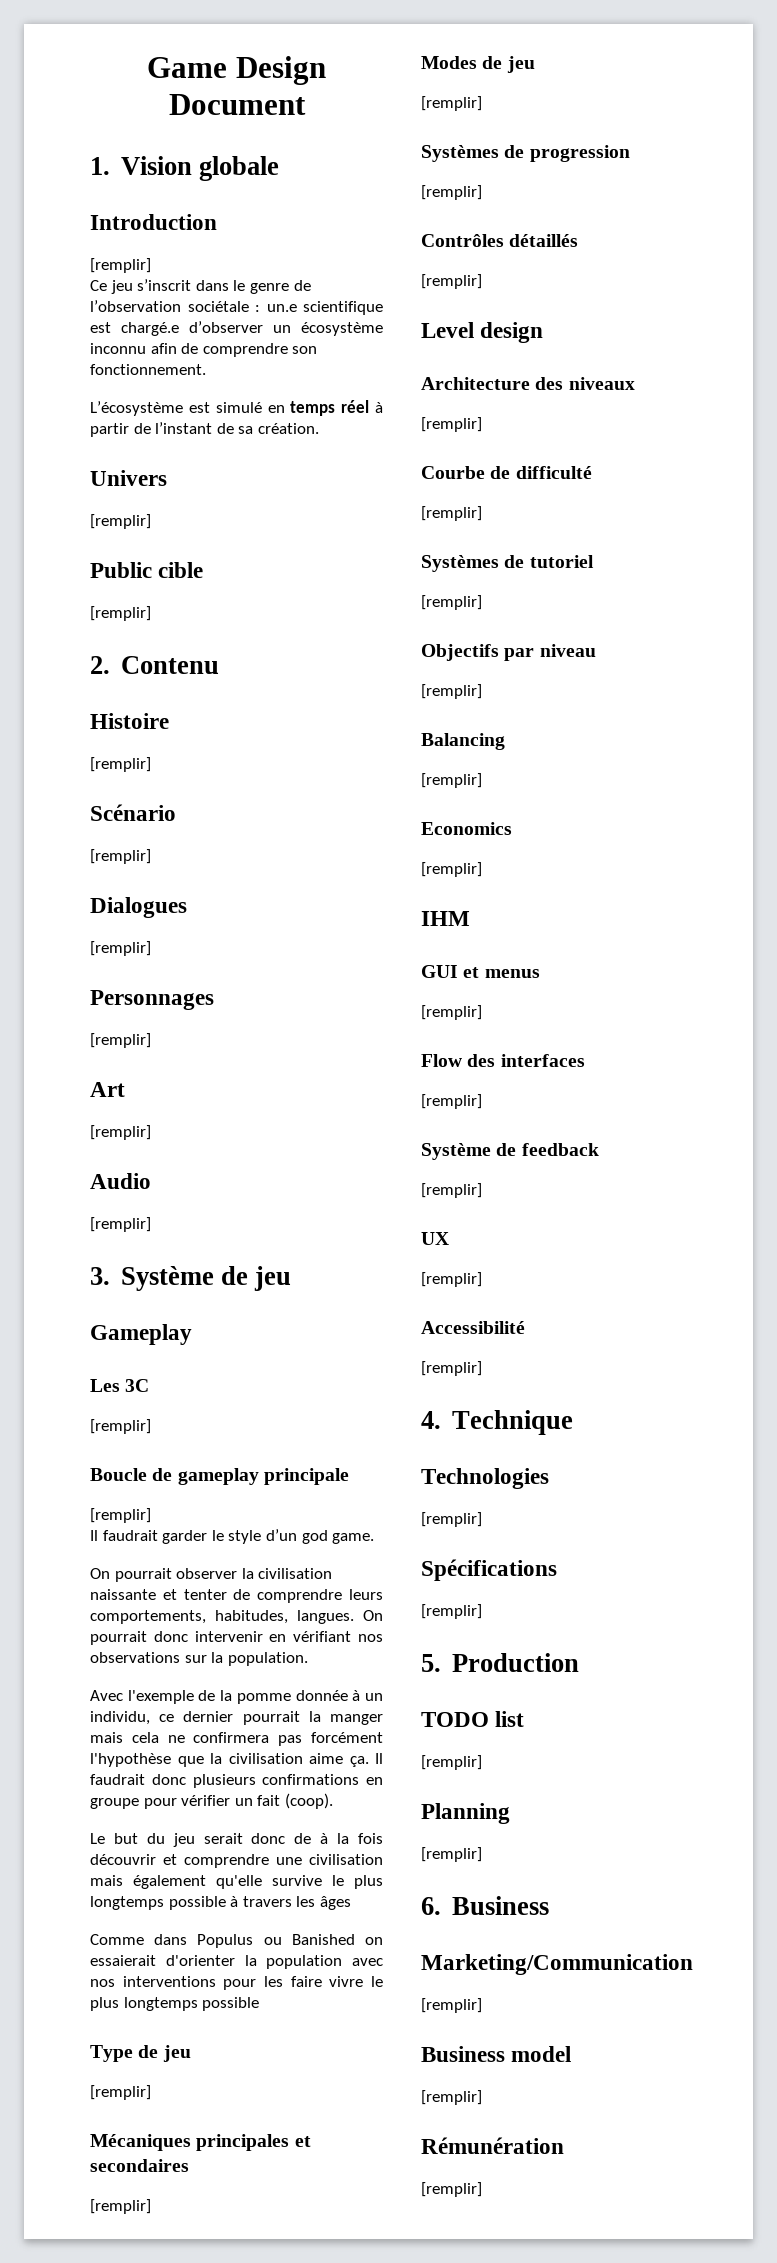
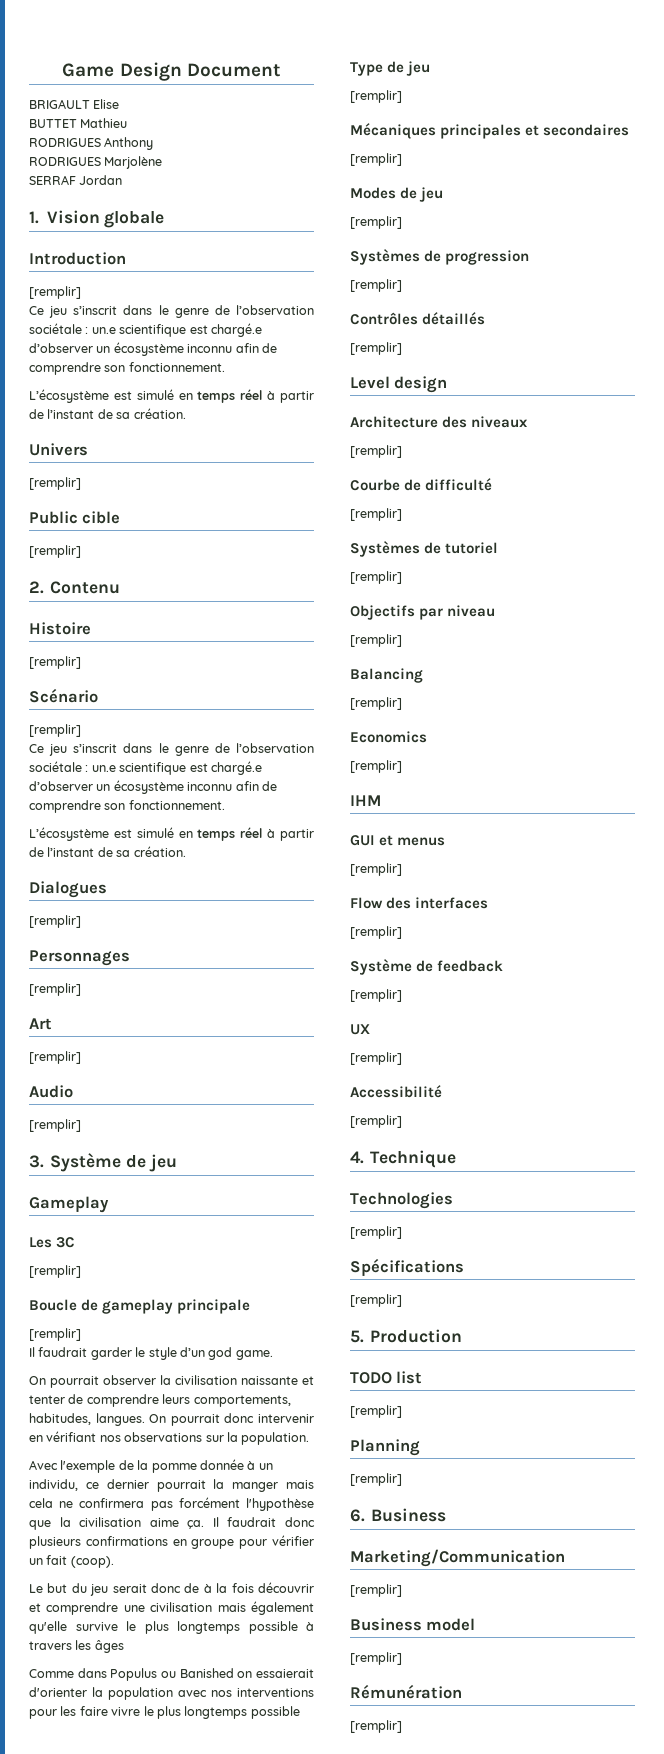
(306, 104) none -> [29,99,120,109] [29,118,128,128] [29,137,154,150] [29,156,163,169] [29,175,123,185] // BRIGAULT Elise // BUTTET Mathieu // RODRIGUES Anthony // RODRIGUES Marjolène // SERRAF Jordan
(151, 856) none -> [29,743,314,756] [29,761,262,775] [29,780,277,794] [29,800,225,813] [29,827,314,841] [29,846,186,857] // Ce jeu s’inscrit dans le genre de l’observation sociétale : un.e scientifique est chargé.e d’observer un écosystème inconnu afin de comprendre son fonctionnement. // L’écosystème est simulé en temps réel à partir de l’instant de sa création.

